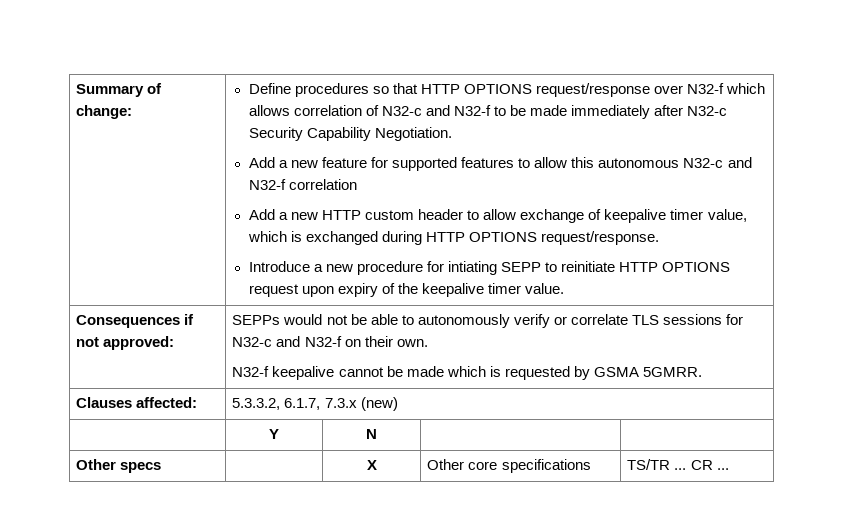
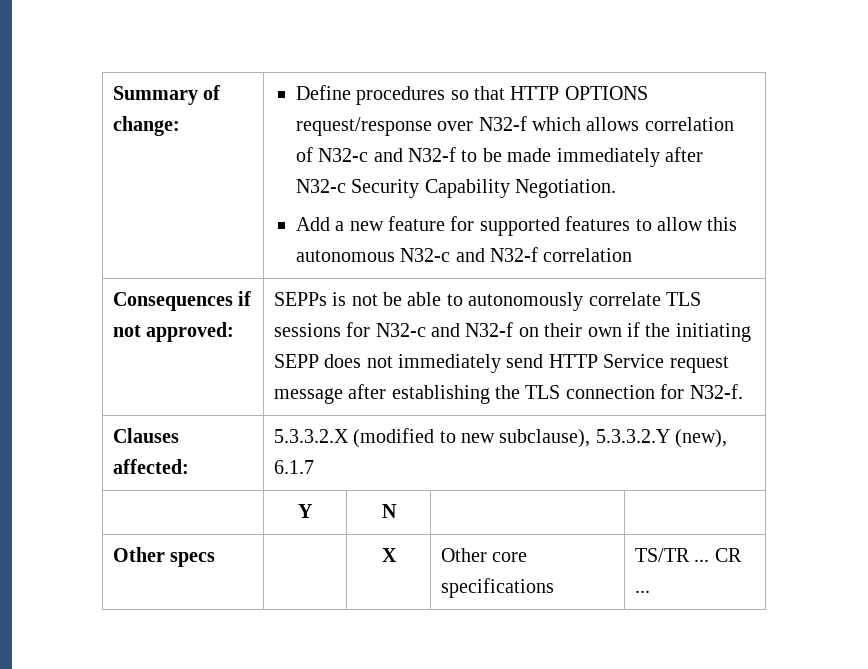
[248,209,747,223] [247,231,660,245] [248,261,731,275] [248,283,565,297] // Add a new HTTP custom header to allow exchange of keepalive timer value, which is exchanged during HTTP OPTIONS request/response. // Introduce a new procedure for intiating SEPP to reinitiate HTTP OPTIONS request upon expiry of the keepalive timer value. -> (633, 255) none
[283,314,323,325] would -> [332,292,347,306] is
[513,314,567,328] verify or -> (584, 301) none
[396,339,428,347] [232,366,702,380] [76,397,198,408] [232,397,398,411] own. // N32-f keepalive cannot be made which is requested by GSMA 5GMRR. // Clauses affected: | 5.3.3.2, 6.1.7, 7.3.x (new) -> [587,322,751,342] [273,354,729,373] [273,384,743,404] [112,428,179,443] [112,459,189,474] [273,428,728,448] [273,460,314,474] own if the initiating SEPP does not immediately send HTTP Service request message after establishing the TLS connection for N32-f. // Clauses affected: | 5.3.3.2.X (modified to new subclause), 5.3.3.2.Y (new), 6.1.7

